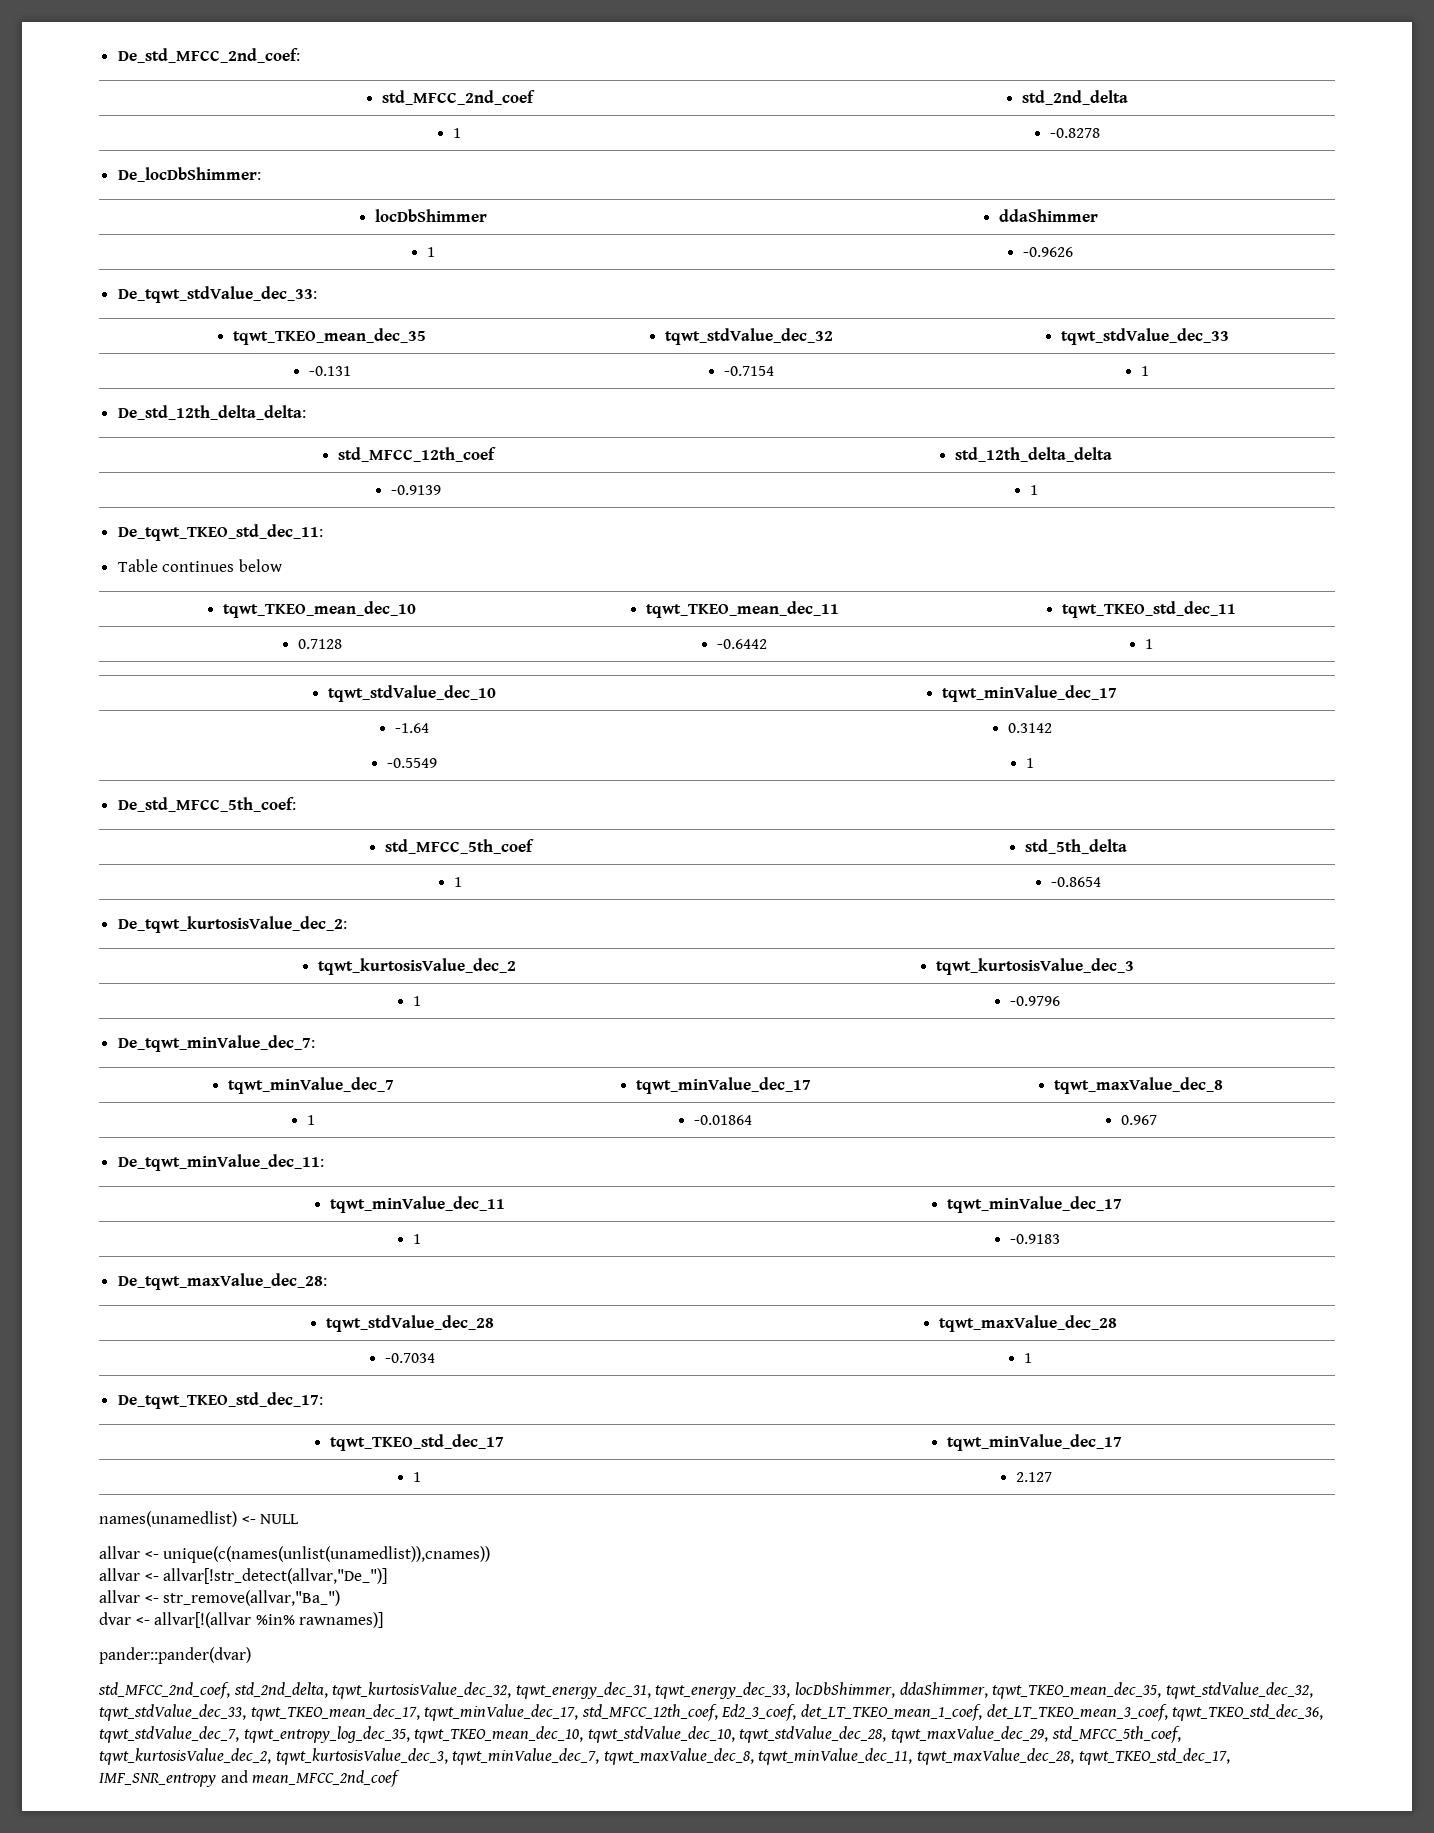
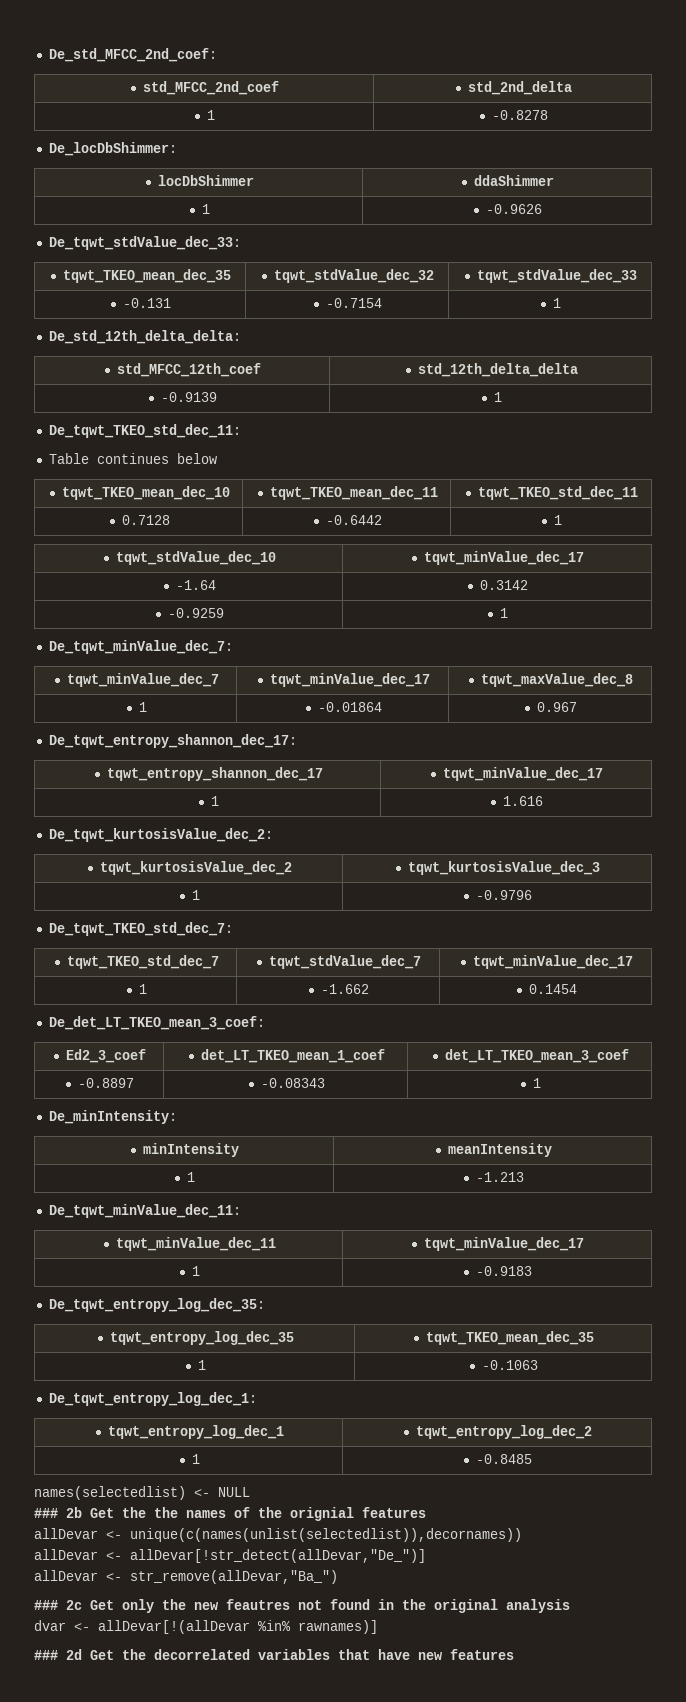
[387,758,438,768] [1025,758,1034,768] [117,797,296,812] [384,839,534,854] [1024,839,1127,854] [454,877,463,887] [1050,877,1101,887] [117,916,347,933] [318,958,517,975] [935,958,1134,975] [413,996,422,1006] [1009,996,1060,1006] -0.5549 | 1 // De_std_MFCC_5th_coef: // std_MFCC_5th_coef | std_5th_delta // 1 | -0.8654 // De_tqwt_kurtosisValue_dec_2: // tqwt_kurtosisValue_dec_2 | tqwt_kurtosisValue_dec_3 // 1 | -0.9796 -> [167,608,224,618] [500,608,509,618] -0.9259 | 1
(1157, 1120) none -> [48,734,297,748] [106,767,323,781] [443,767,604,781] [210,796,219,806] [503,796,544,806] [48,828,273,842] [99,861,292,875] [408,861,601,875] [191,890,200,900] [476,890,533,900] [48,922,233,936] [66,955,219,969] [269,955,422,969] [472,955,633,969] [138,984,147,994] [321,984,370,994] [528,984,577,994] [48,1016,265,1030] [66,1049,147,1063] [200,1049,385,1063] [444,1049,629,1063] [78,1078,135,1088] [260,1078,325,1088] [532,1078,541,1088] [48,1110,177,1124] [143,1143,240,1157] [447,1143,552,1157] [187,1172,196,1182] [475,1172,524,1182] // De_tqwt_entropy_shannon_dec_17: // tqwt_entropy_shannon_dec_17 | tqwt_minValue_dec_17 // 1 | 1.616 // De_tqwt_kurtosisValue_dec_2: // tqwt_kurtosisValue_dec_2 | tqwt_kurtosisValue_dec_3 // 1 | -0.9796 // De_tqwt_TKEO_std_dec_7: // tqwt_TKEO_std_dec_7 | tqwt_stdValue_dec_7 | tqwt_minValue_dec_17 // 1 | -1.662 | 0.1454 // De_det_LT_TKEO_mean_3_coef: // Ed2_3_coef | det_LT_TKEO_mean_1_coef | det_LT_TKEO_mean_3_coef // -0.8897 | -0.08343 | 1 // De_minIntensity: // minIntensity | meanIntensity // 1 | -1.213
[117,1273,327,1290] [326,1315,495,1332] [938,1315,1117,1332] [385,1353,436,1363] [1023,1353,1032,1363] [117,1392,323,1409] [329,1434,504,1451] [946,1434,1122,1451] [412,1472,421,1482] [1016,1472,1053,1482] [99,1511,300,1527] [99,1546,491,1563] [99,1568,388,1584] [99,1590,341,1606] De_tqwt_maxValue_dec_28: // tqwt_stdValue_dec_28 | tqwt_maxValue_dec_28 // -0.7034 | 1 // De_tqwt_TKEO_std_dec_17: // tqwt_TKEO_std_dec_17 | tqwt_minValue_dec_17 // 1 | 2.127 // names(unamedlist) <- NULL // allvar <- unique(c(names(unlist(unamedlist)),cnames)) // allvar <- allvar[!str_detect(allvar,"De_")] // allvar <- str_remove(allvar,"Ba_") -> [48,1298,265,1312] [109,1331,294,1345] [426,1331,595,1345] [197,1360,206,1370] [482,1360,539,1370] [48,1392,257,1406] [107,1425,284,1439] [416,1425,593,1439] [191,1454,200,1464] [476,1454,533,1464] [34,1486,250,1500] [34,1507,426,1521] [34,1528,522,1542] [34,1549,426,1563] [34,1570,338,1584] [34,1599,570,1613] De_tqwt_entropy_log_dec_35: // tqwt_entropy_log_dec_35 | tqwt_TKEO_mean_dec_35 // 1 | -0.1063 // De_tqwt_entropy_log_dec_1: // tqwt_entropy_log_dec_1 | tqwt_entropy_log_dec_2 // 1 | -0.8485 // names(selectedlist) <- NULL // ### 2b Get the the names of the orignial features // allDevar <- unique(c(names(unlist(selectedlist)),decornames)) // allDevar <- allDevar[!str_detect(allDevar,"De_")] // allDevar <- str_remove(allDevar,"Ba_") // ### 2c Get only the new feautres not found in the original analysis
[154,1612,252,1628] allvar[!(allvar -> [98,1620,250,1634] allDevar[!(allDevar
[99,1647,251,1664] [98,1682,1313,1699] [99,1704,1324,1721] [99,1726,1181,1743] [99,1748,1230,1765] [99,1770,401,1787] pander::pander(dvar) // std_MFCC_2nd_coef, std_2nd_delta, tqwt_kurtosisValue_dec_32, tqwt_energy_dec_31, tqwt_energy_dec_33, locDbShimmer, ddaShimmer, tqwt_TKEO_mean_dec_35, tqwt_stdValue_dec_32, tqwt_stdValue_dec_33, tqwt_TKEO_mean_dec_17, tqwt_minValue_dec_17, std_MFCC_12th_coef, Ed2_3_coef, det_LT_TKEO_mean_1_coef, det_LT_TKEO_mean_3_coef, tqwt_TKEO_std_dec_36, tqwt_stdValue_dec_7, tqwt_entropy_log_dec_35, tqwt_TKEO_mean_dec_10, tqwt_stdValue_dec_10, tqwt_stdValue_dec_28, tqwt_maxValue_dec_29, std_MFCC_5th_coef, tqwt_kurtosisValue_dec_2, tqwt_kurtosisValue_dec_3, tqwt_minValue_dec_7, tqwt_maxValue_dec_8, tqwt_minValue_dec_11, tqwt_maxValue_dec_28, tqwt_TKEO_std_dec_17, IMF_SNR_entropy and mean_MFCC_2nd_coef -> [34,1649,514,1660] ### 2d Get the decorrelated variables that have new features

